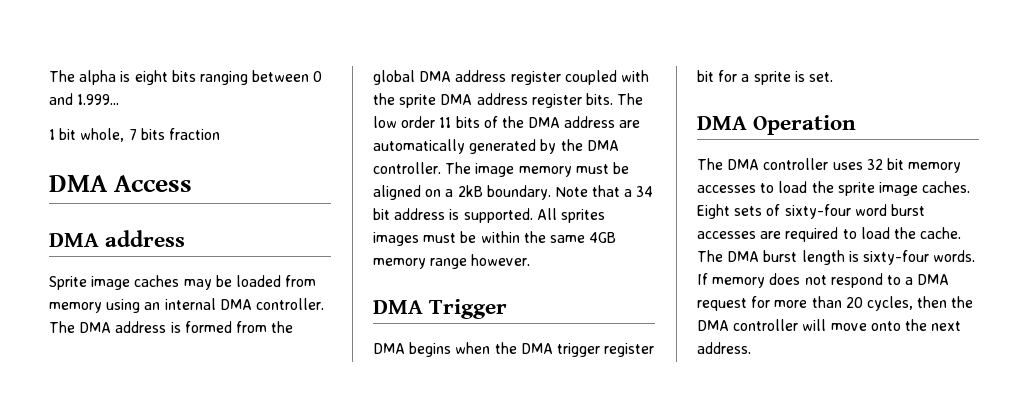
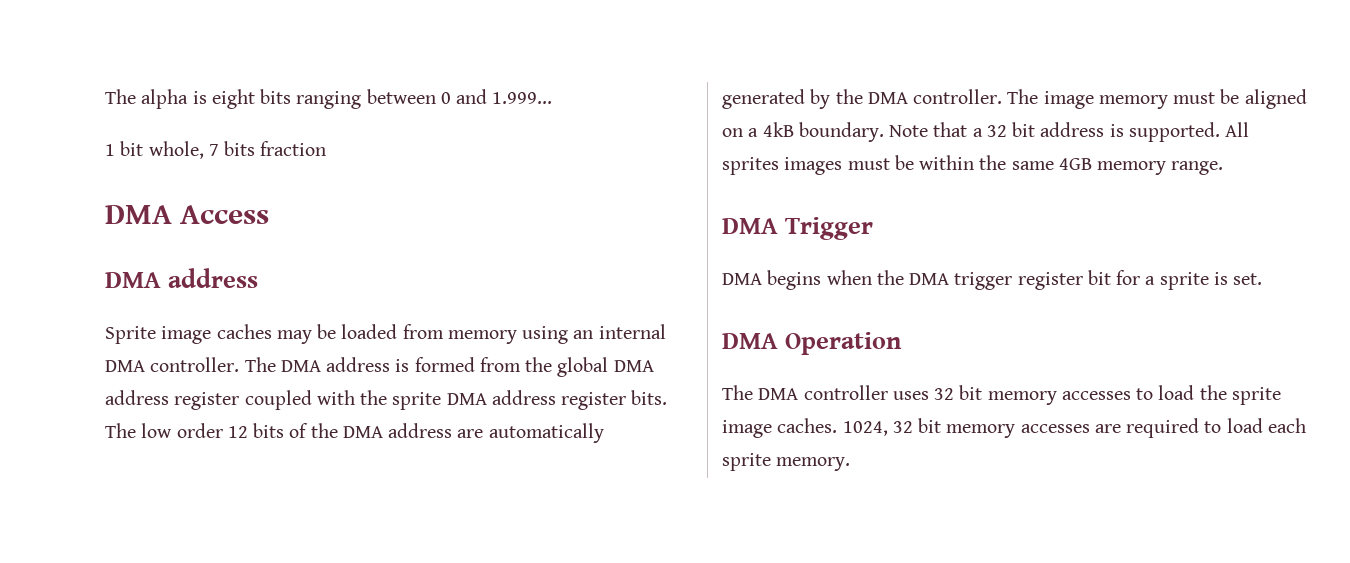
[439,117,452,128] 11 -> [227,426,248,438] 12
[457,185,483,197] 2kB -> [762,122,794,137] 4kB
[636,186,654,197] 34 -> [986,125,1007,137] 32
[430,254,531,269] range however. -> [1171,161,1224,175] range.
[697,204,925,219] Eight sets of sixty-four word burst -> [842,418,1016,438] 1024, 32 bit memory
[893,227,962,239] [697,250,976,265] [697,273,950,288] [697,296,974,311] [697,319,962,331] [697,342,751,354] the cache. The DMA burst length is sixty-four words. If memory does not respond to a DMA request for more than 20 cycles, then the DMA controller will move onto the next address. -> [1267,418,1306,433] [722,453,851,471] each sprite memory.

